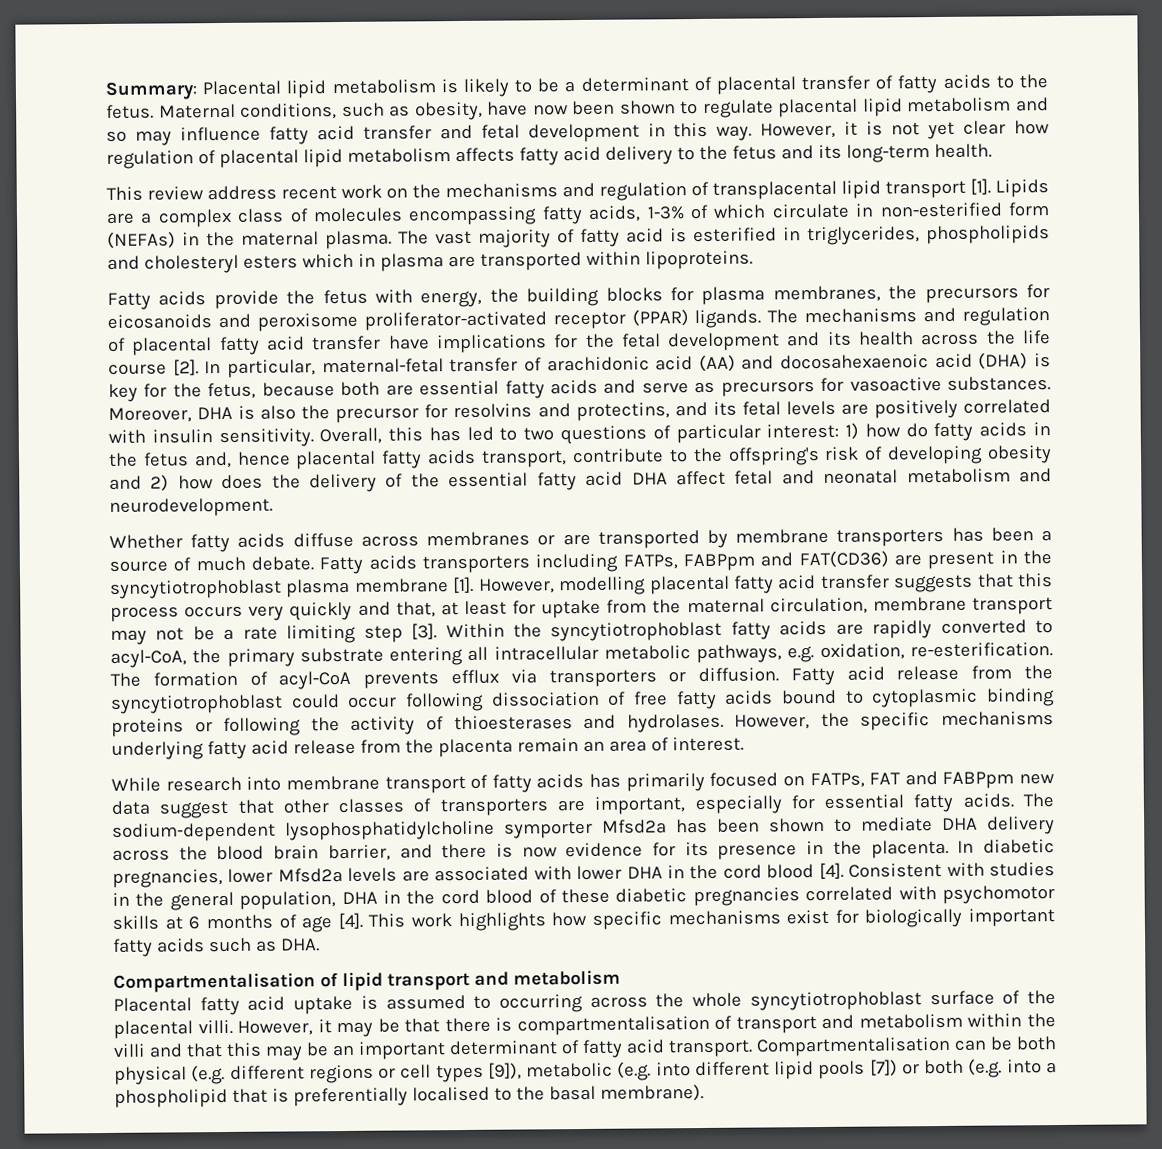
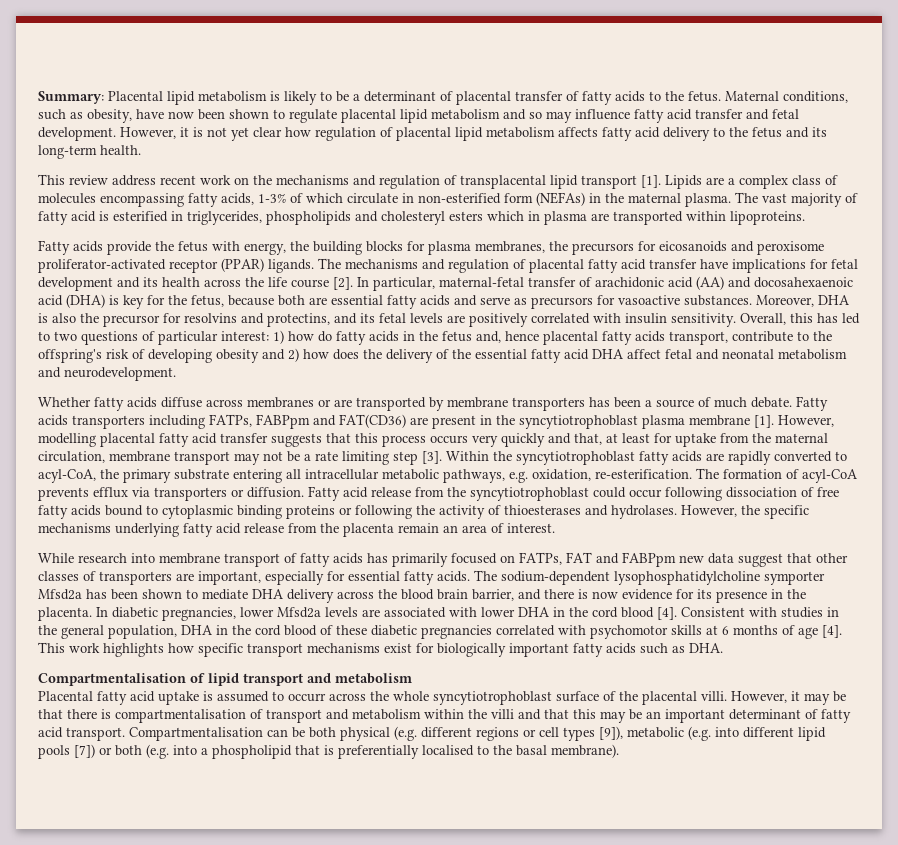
[527,122,753,143] development in this way. -> [38,127,116,141] development.
[584,333,615,348] the -> (828, 264) none
(662, 920) none -> [247,643,303,657] transport
[499,994,583,1013] occurring -> [288,693,326,702] occurr

